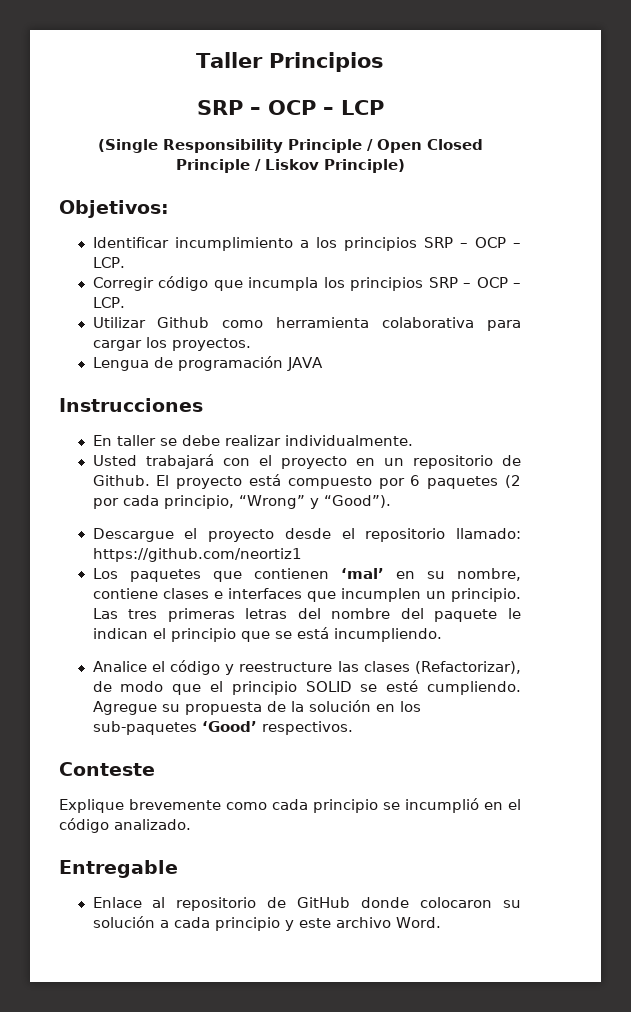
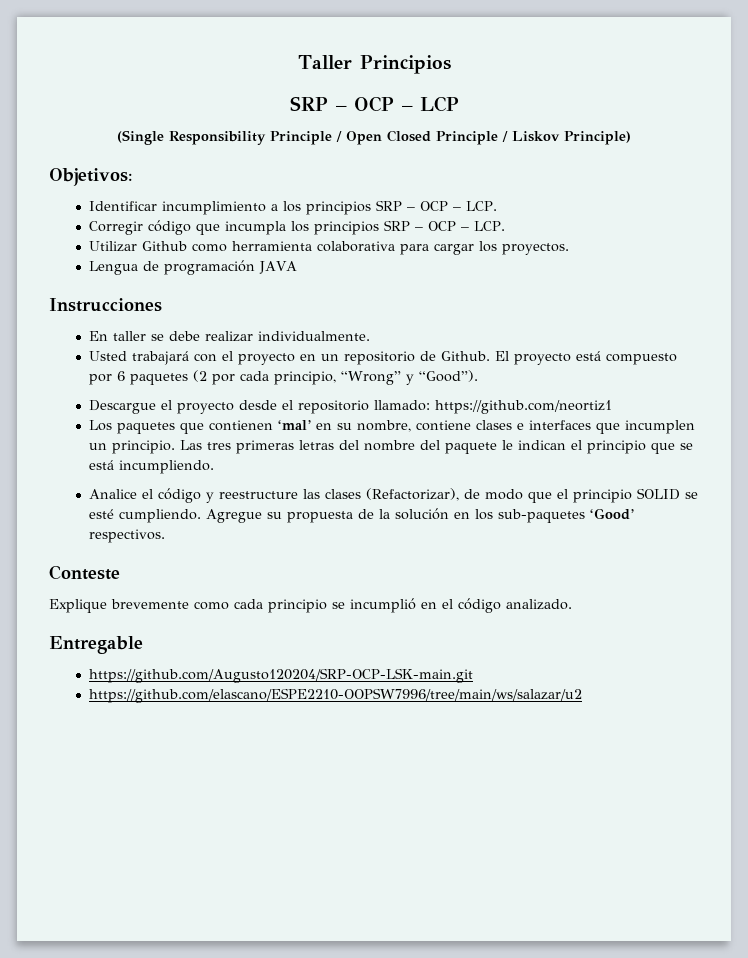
[92,897,521,911] [92,916,441,931] Enlace al repositorio de GitHub donde colocaron su solución a cada principio y este archivo Word. -> [89,668,474,683] [89,688,583,703] https://github.com/Augusto120204/SRP-OCP-LSK-main.git // https://github.com/elascano/ESPE2210-OOPSW7996/tree/main/ws/salazar/u2

